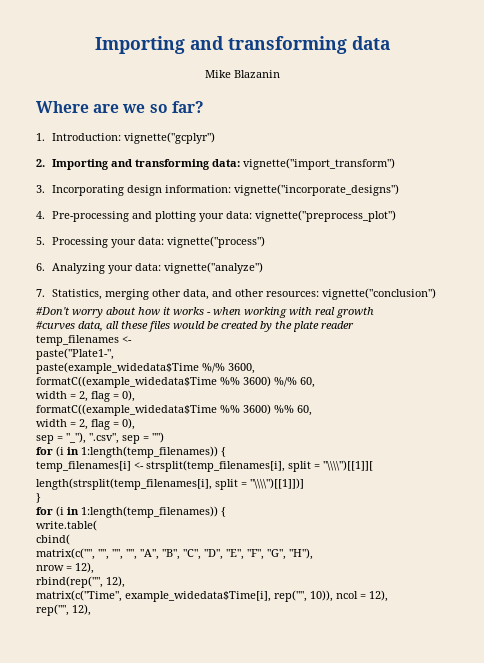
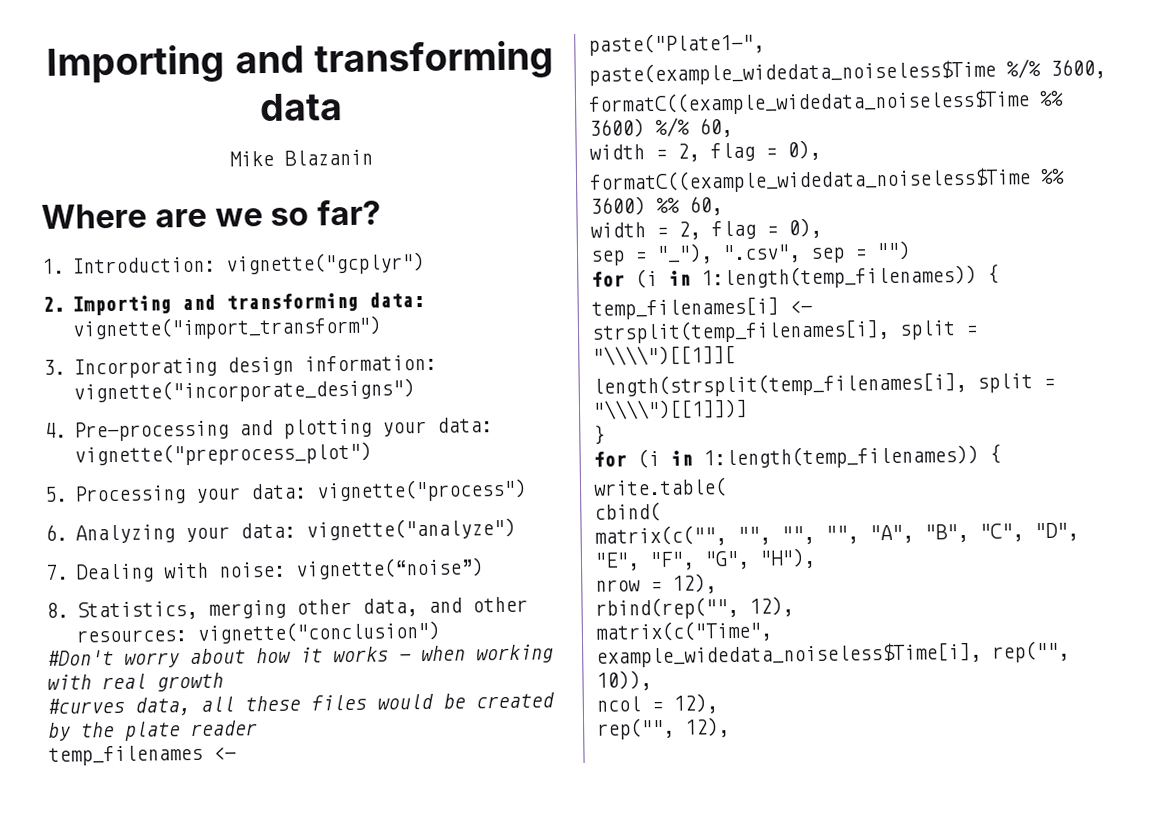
(45, 293) none -> [75,557,485,583] [46,602,69,618] Dealing with noise: vignette(“noise”) // 8.
[36,362,199,374] paste(example_widedata$Time -> [588,59,996,86] paste(example_widedata_noiseless$Time
[36,376,217,388] formatC((example_widedata$Time -> [588,89,1030,116] formatC((example_widedata_noiseless$Time
[36,404,217,416] formatC((example_widedata$Time -> [589,167,1031,194] formatC((example_widedata_noiseless$Time
[125,591,271,602] example_widedata$Time[i], -> [596,641,982,668] example_widedata_noiseless$Time[i],
(333, 596) none -> (652, 680) //

